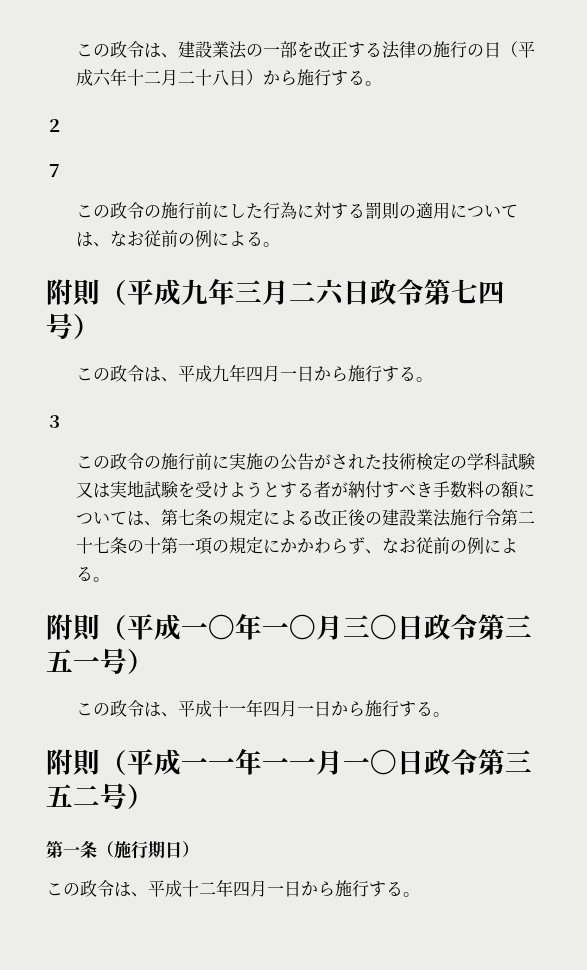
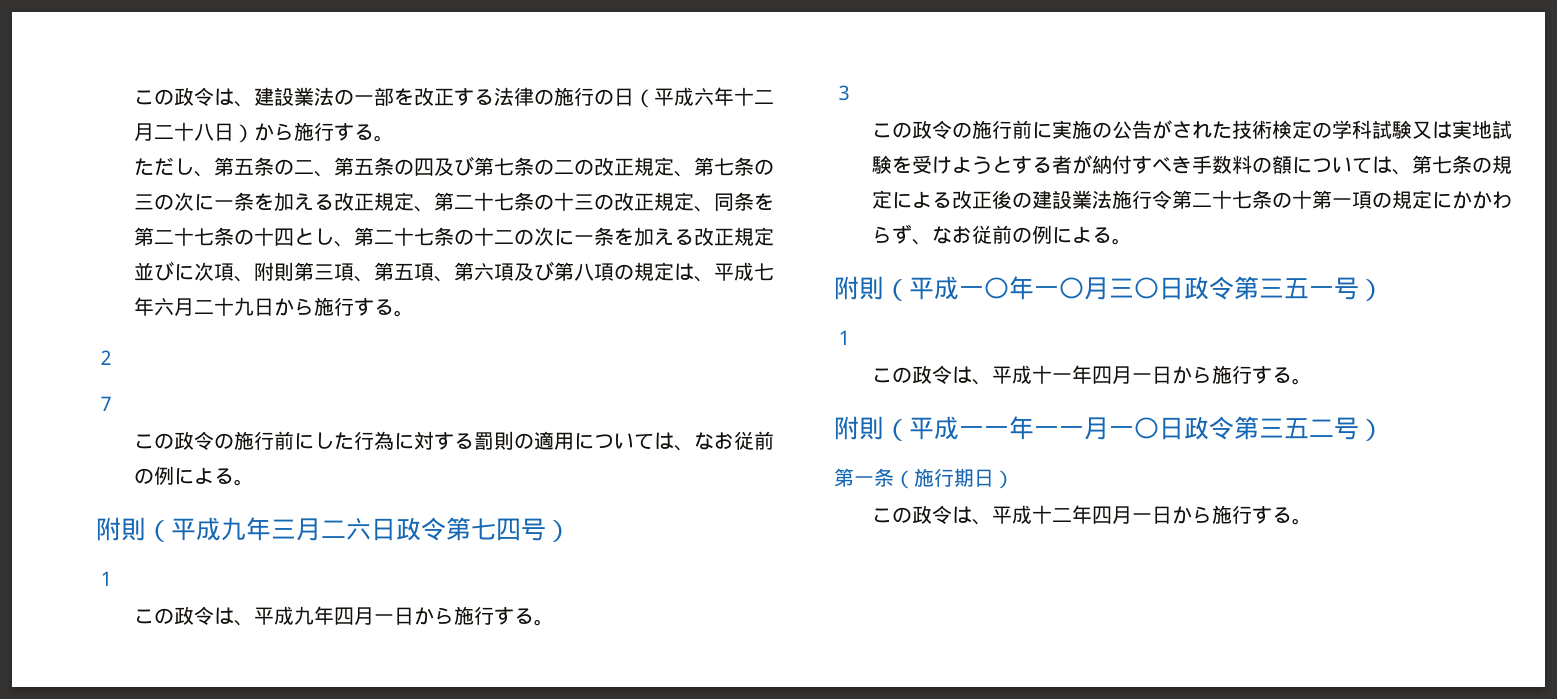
(382, 83) none -> [133,156,774,177] [133,192,774,212] [133,227,774,247] [133,261,774,282] [133,297,414,317] // ただし、第五条の二、第五条の四及び第七条の二の改正規定、第七条の三の次に一条を加える改正規定、第二十七条の十三の改正規定、同条を第二十七条の十四とし、第二十七条の十二の次に一条を加える改正規定並びに次項、附則第三項、第五項、第六項及び第八項の規定は、平成七年六月二十九日から施行する。
(100, 326) none -> [96,571,116,586] // １
(154, 661) none -> [834,330,854,345] // １

